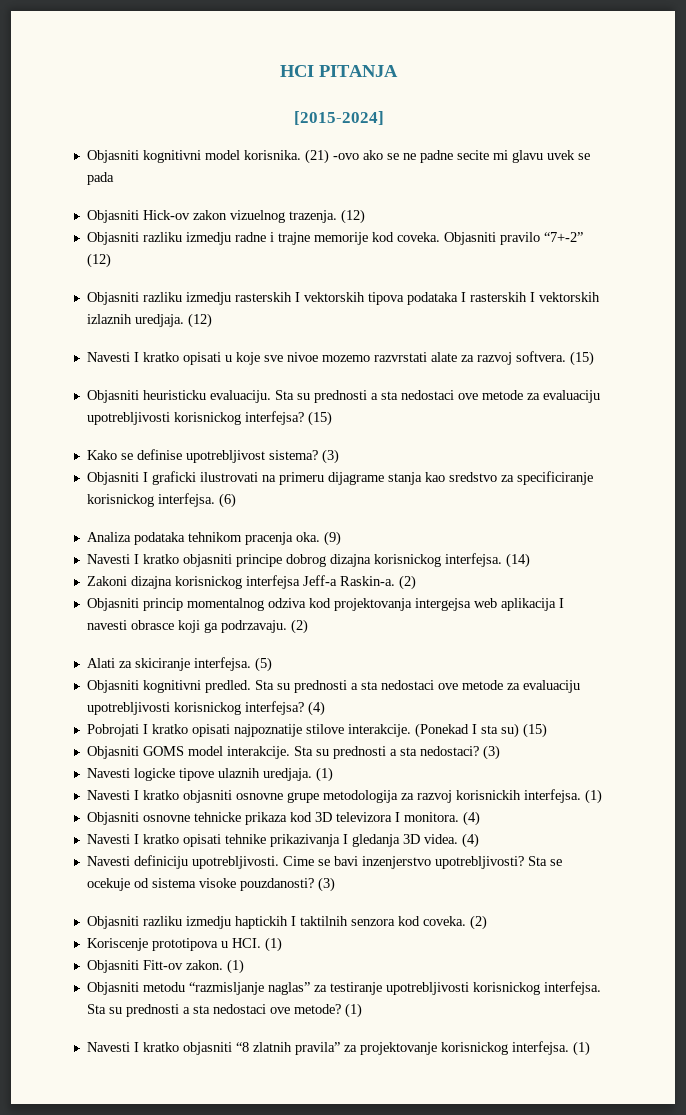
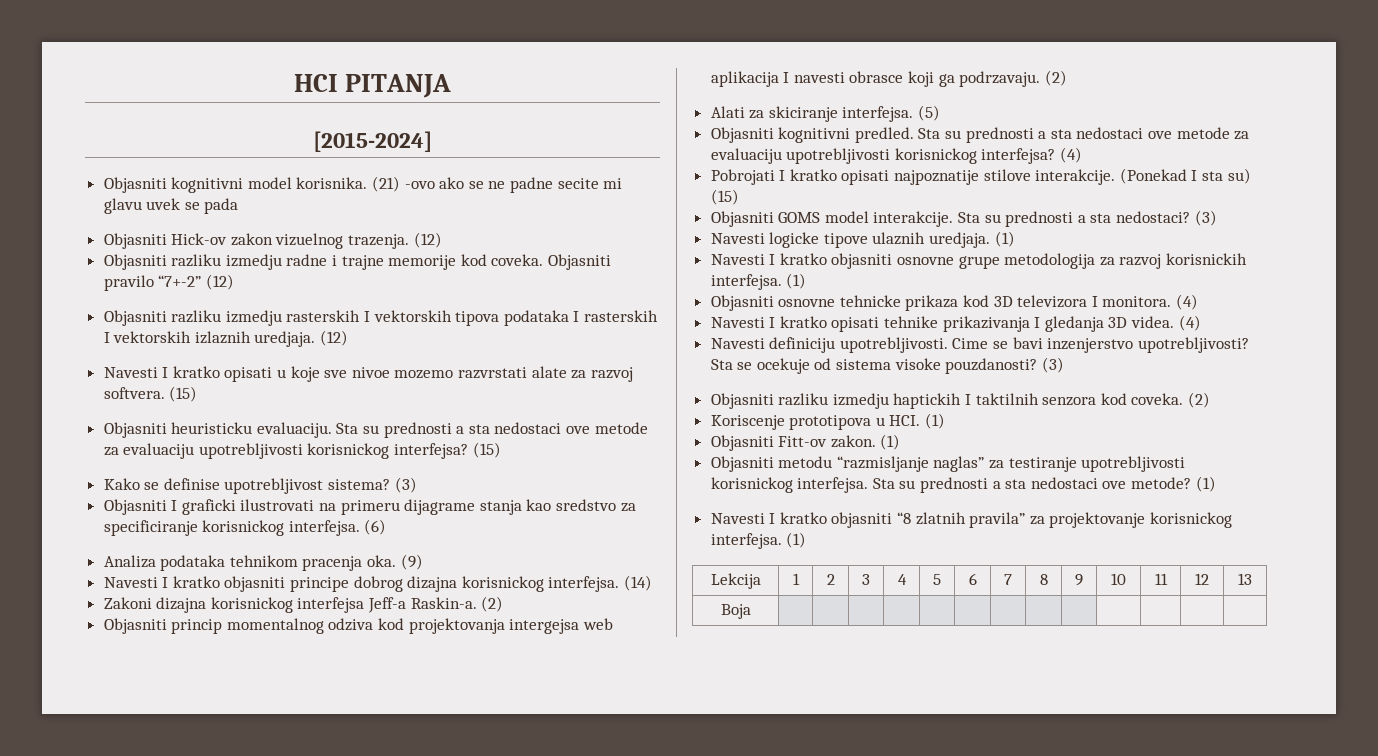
(590, 1048) none -> [710,573,761,589] [792,573,800,585] [826,574,835,585] [862,574,870,585] [897,574,907,585] [933,574,941,585] [968,573,977,585] [1004,574,1012,585] [1039,574,1048,585] [1075,574,1083,586] [1111,573,1126,585] [1154,573,1168,585] [1195,573,1209,585] [1238,573,1252,585] [720,604,751,619] // Lekcija | 1 | 2 | 3 | 4 | 5 | 6 | 7 | 8 | 9 | 10 | 11 | 12 | 13 // Boja | | | | | | | | | | | | |

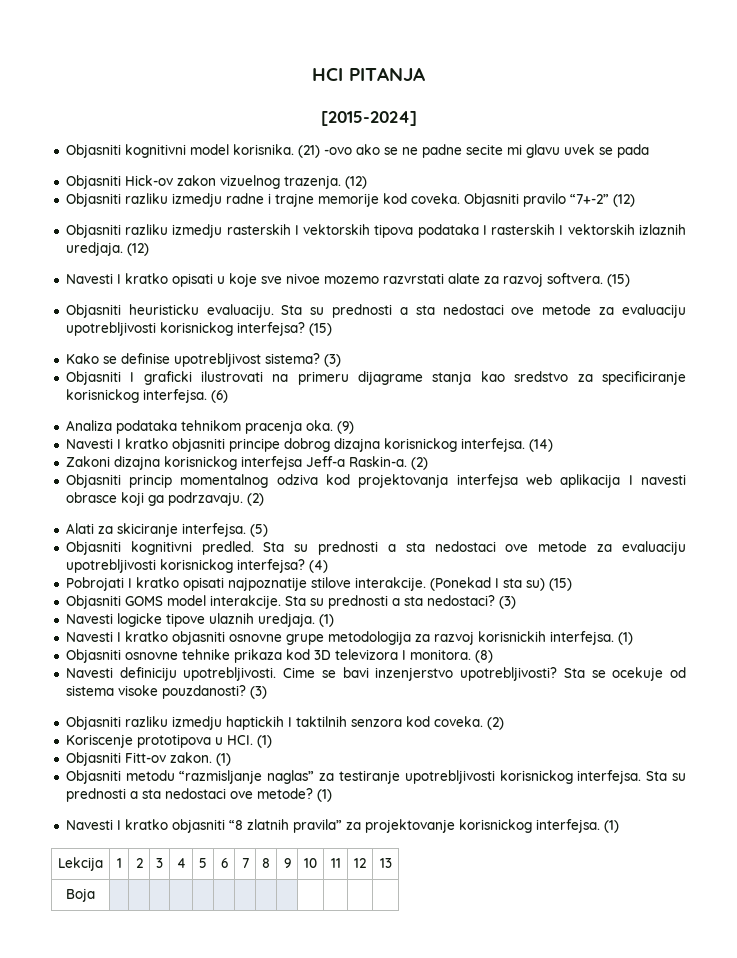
[509,619,580,634] intergejsa -> [456,474,518,488] interfejsa
[839,295,901,307] tehnicke -> [181,649,230,660] tehnike
[1176,294,1199,310] [710,315,1201,332] (4) // Navesti I kratko opisati tehnike prikazivanja I gledanja 3D videa. (4) -> [474,650,493,663] (8)

